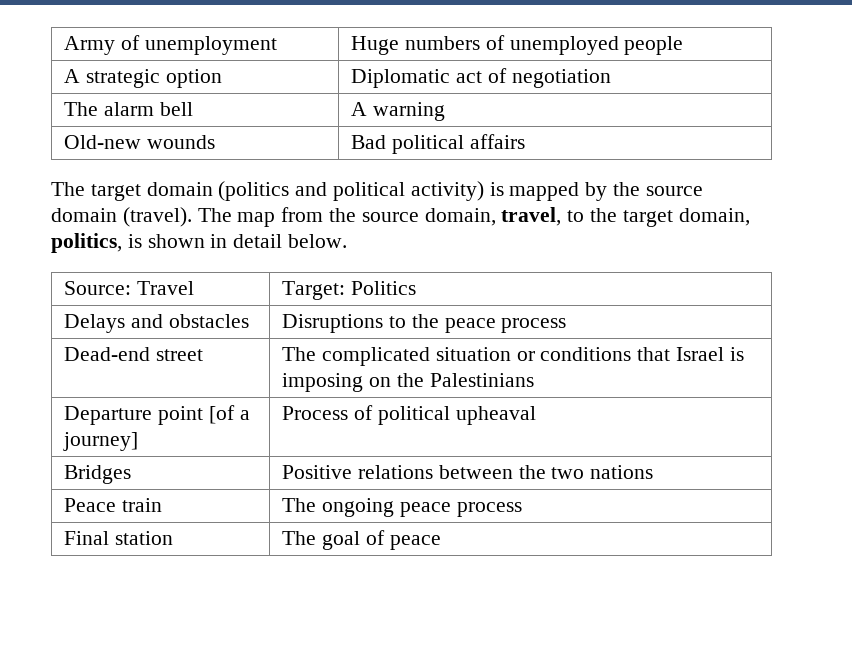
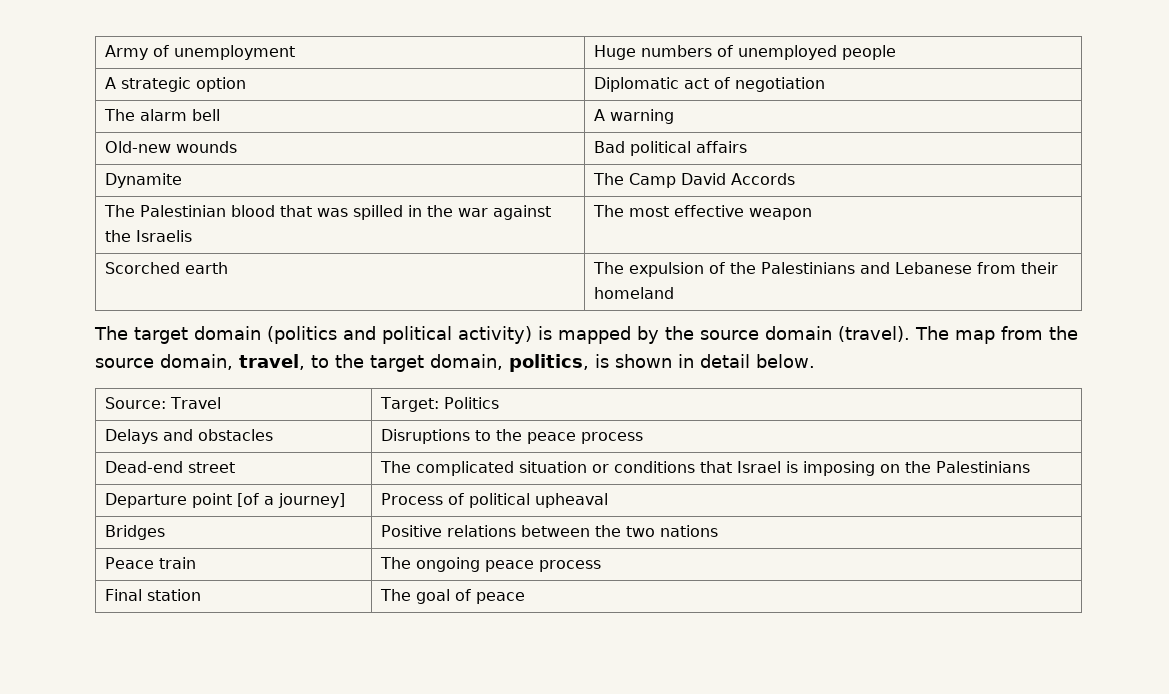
(525, 141) none -> [105,173,183,188] [593,173,796,188] [104,205,552,220] [105,230,193,242] [593,205,813,220] [105,262,229,274] [593,262,1059,277] [594,287,675,299] // Dynamite | The Camp David Accords // The Palestinian blood that was spilled in the war against the Israelis | The most effective weapon // Scorched earth | The expulsion of the Palestinians and Lebanese from their homeland

